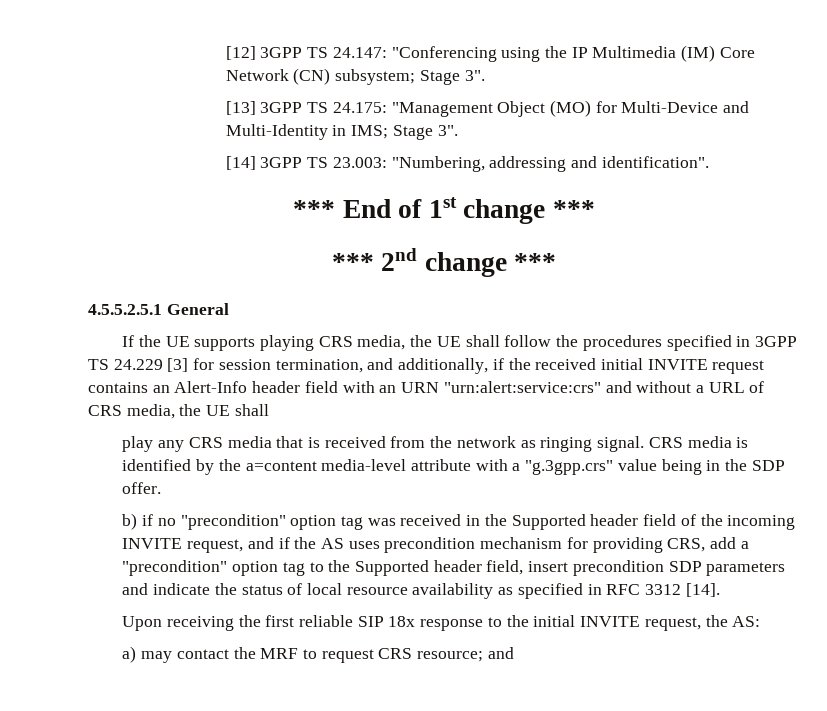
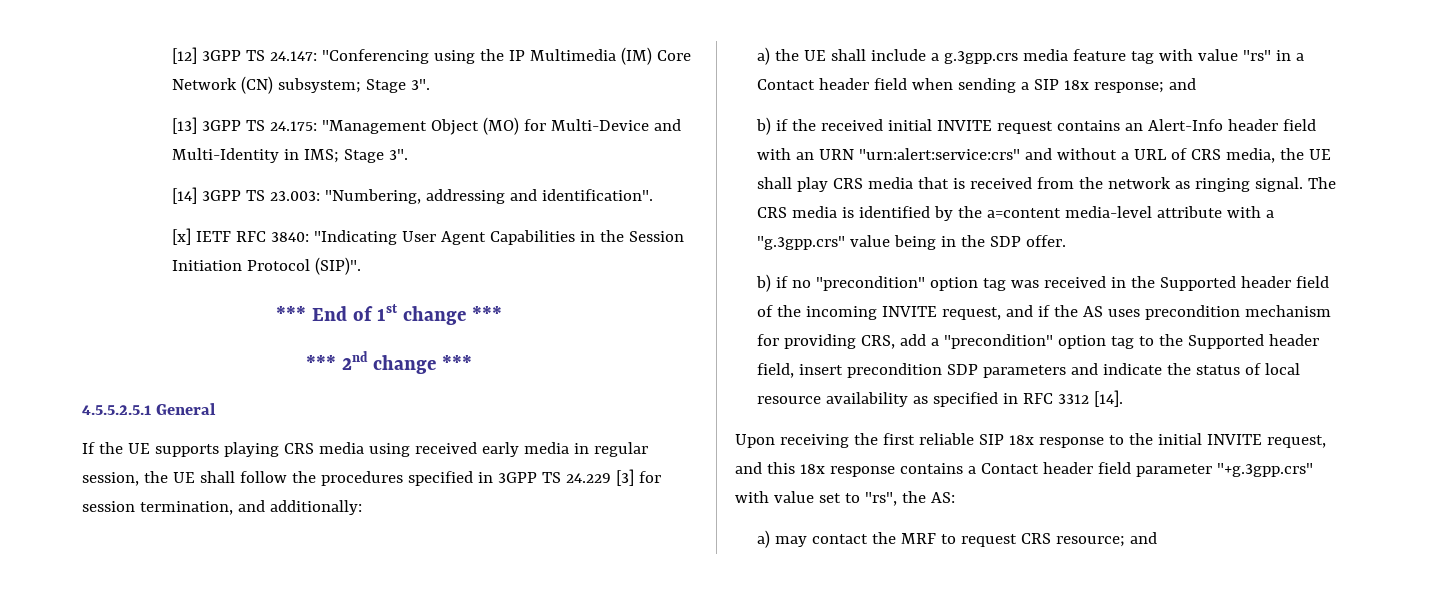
(709, 162) none -> [171,228,684,245] [171,257,361,275] // [x] IETF RFC 3840: "Indicating User Agent Capabilities in the Session Initiation Protocol (SIP)".
[357,335,406,350] media, -> [318,442,648,457] [82,472,139,486] media using received early media in regular session,
[398,358,489,374] additionally, -> [269,500,362,515] [757,47,1305,65] [757,78,1197,93] [756,117,772,135] additionally: // a) the UE shall include a g.3gpp.crs media feature tag with value "rs" in a Contact header field when sending a SIP 18x response; and // b)
[122,436,185,452] // play any -> [797,177,829,192] play
(645, 444) none -> [1308,177,1337,189] The
(701, 624) none -> [735,462,1313,477] [735,491,897,506] and this 18x response contains a Contact header field parameter "+g.3gpp.crs" with value set to "rs",

